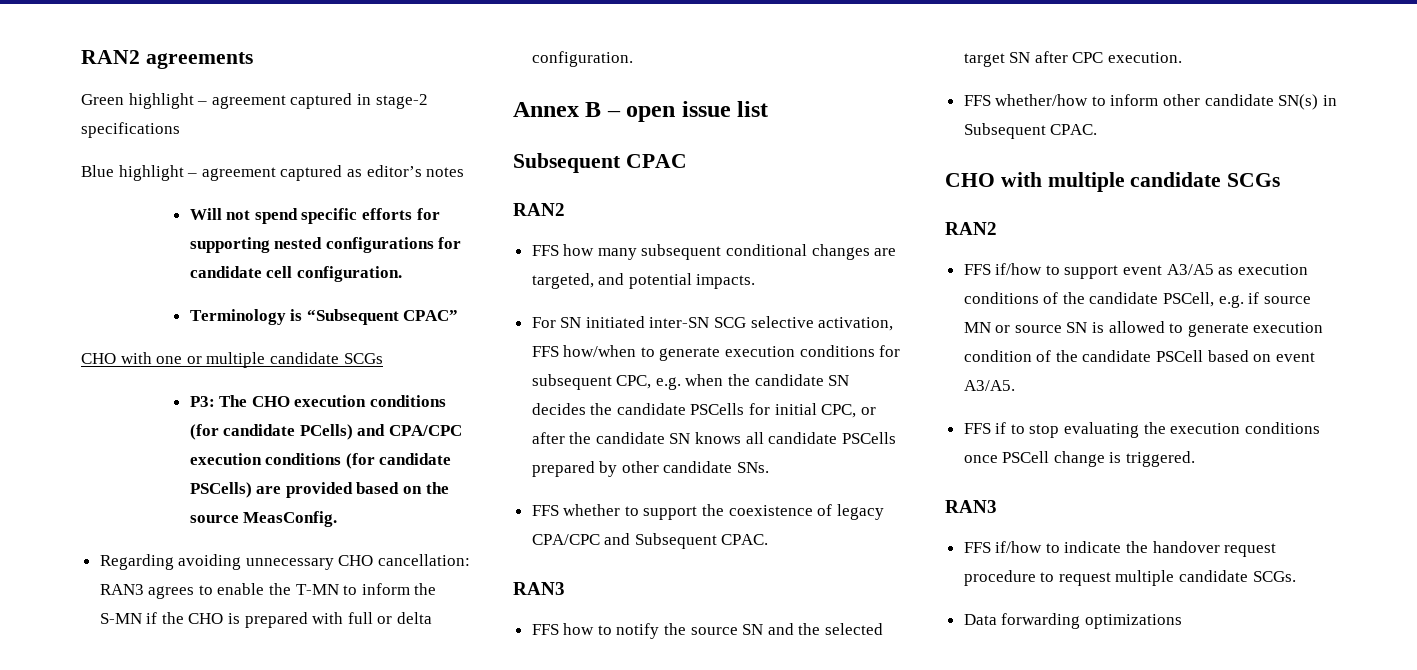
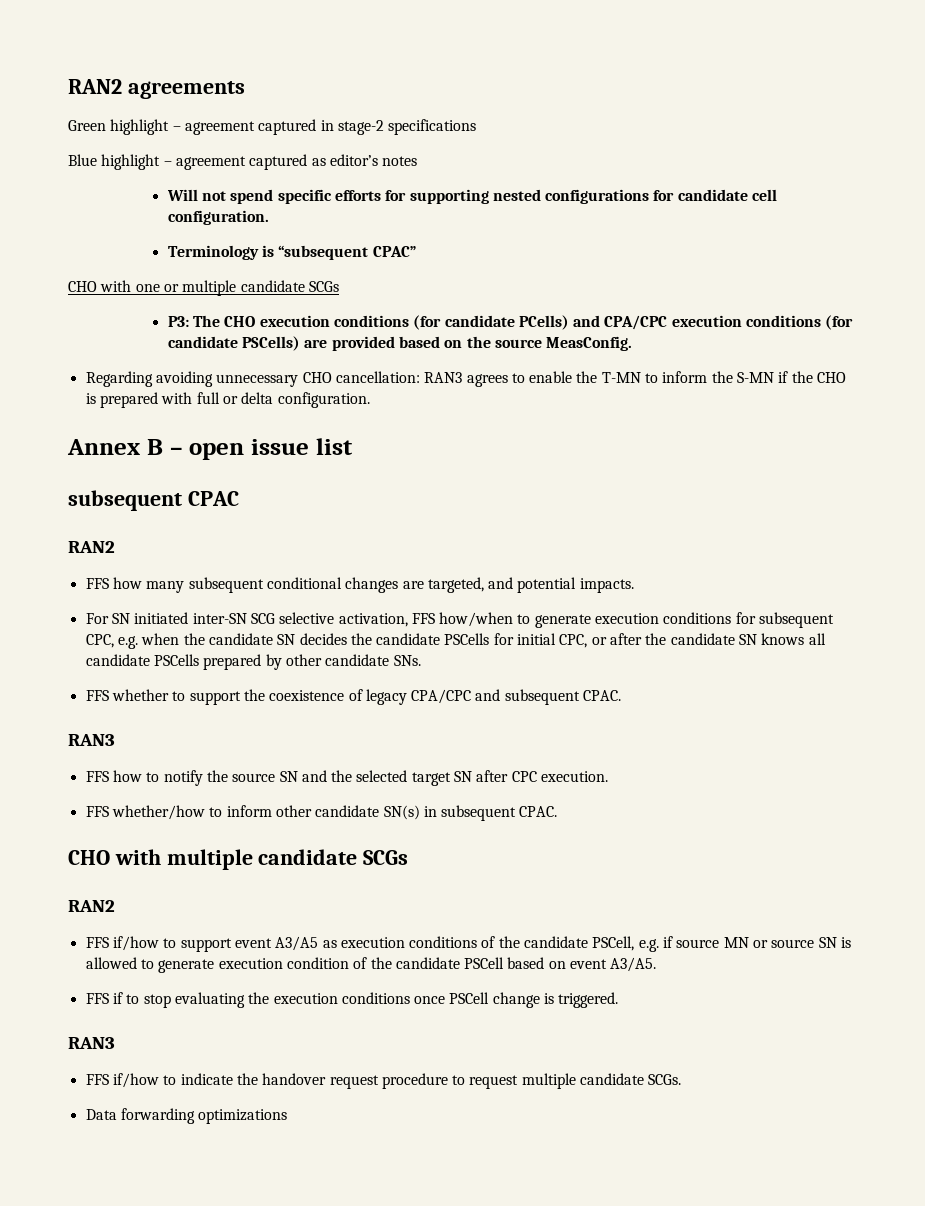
[306,309,399,325] “Subsequent -> [278,245,369,260] “subsequent
[513,153,621,173] Subsequent -> [68,490,182,511] subsequent
[634,533,717,549] Subsequent -> [504,689,580,705] subsequent
[963,123,1046,139] Subsequent -> [441,805,517,821] subsequent

